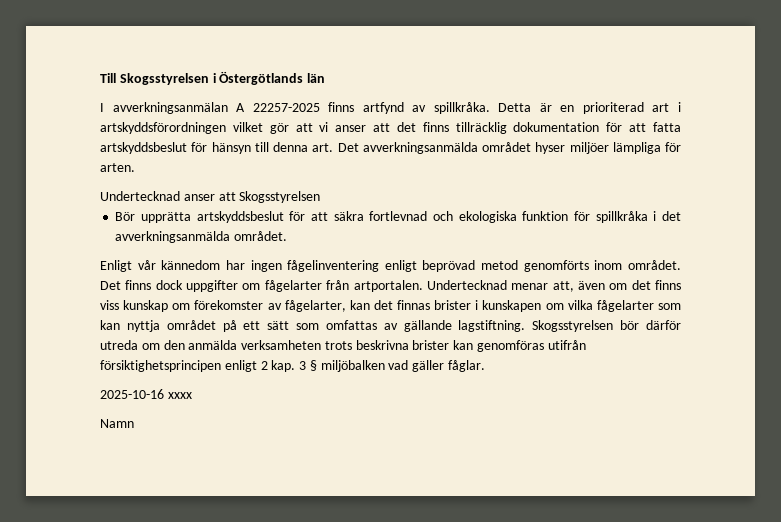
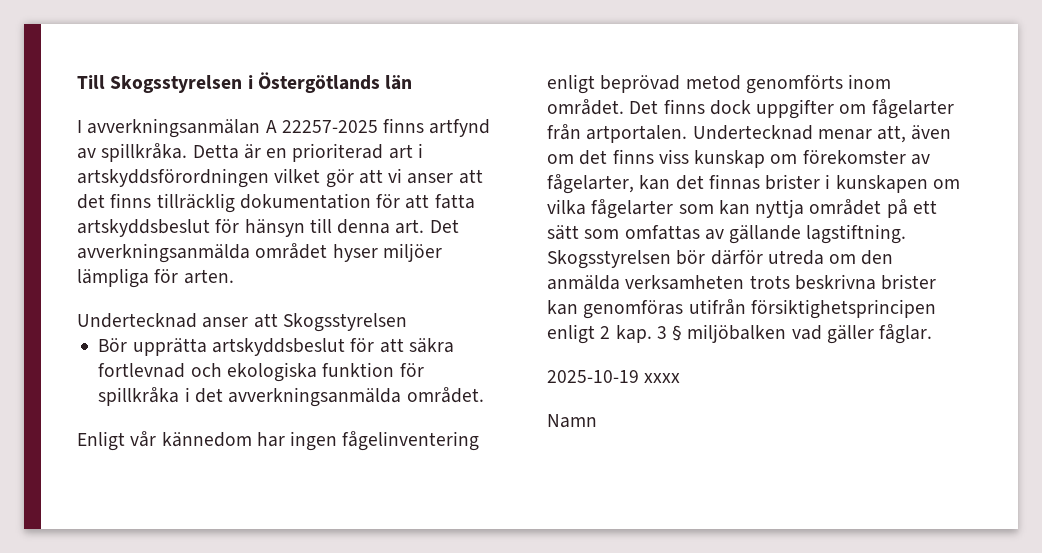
[100,389,164,399] 2025-10-16 -> [547,370,639,383] 2025-10-19

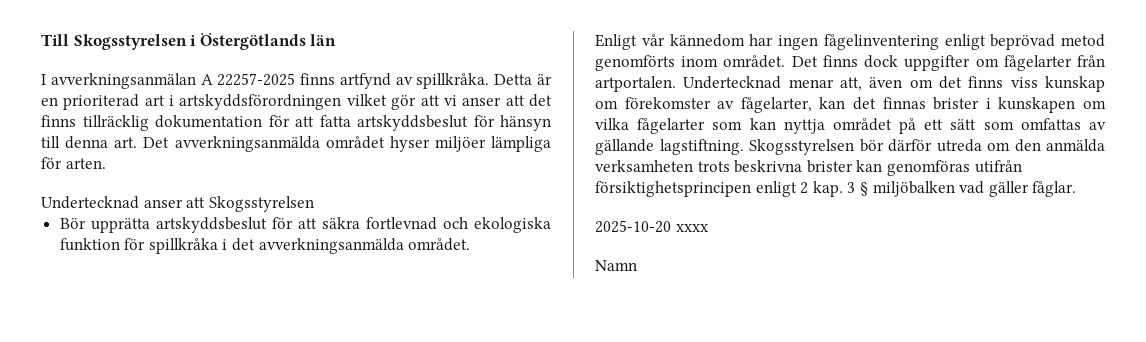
[547,370,639,383] 2025-10-19 -> [595,220,671,233] 2025-10-20

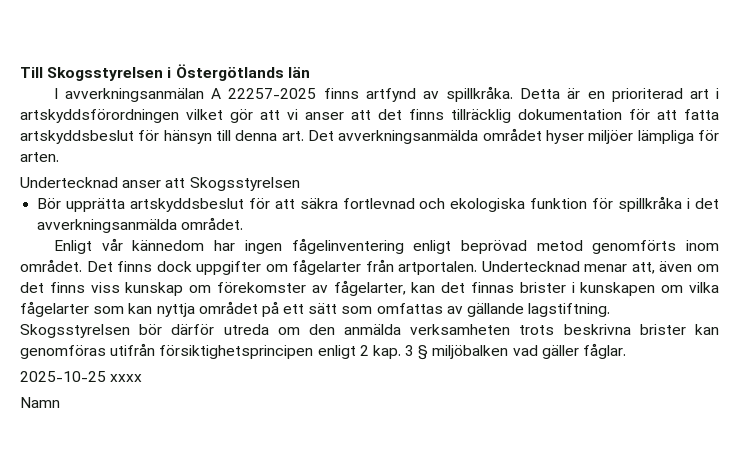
[595,220,671,233] 2025-10-20 -> [20,371,106,382] 2025-10-25

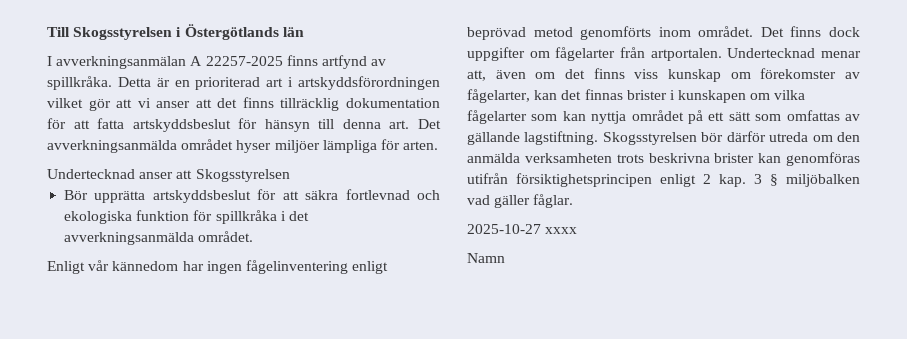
[20,371,106,382] 2025-10-25 -> [467,224,541,234] 2025-10-27

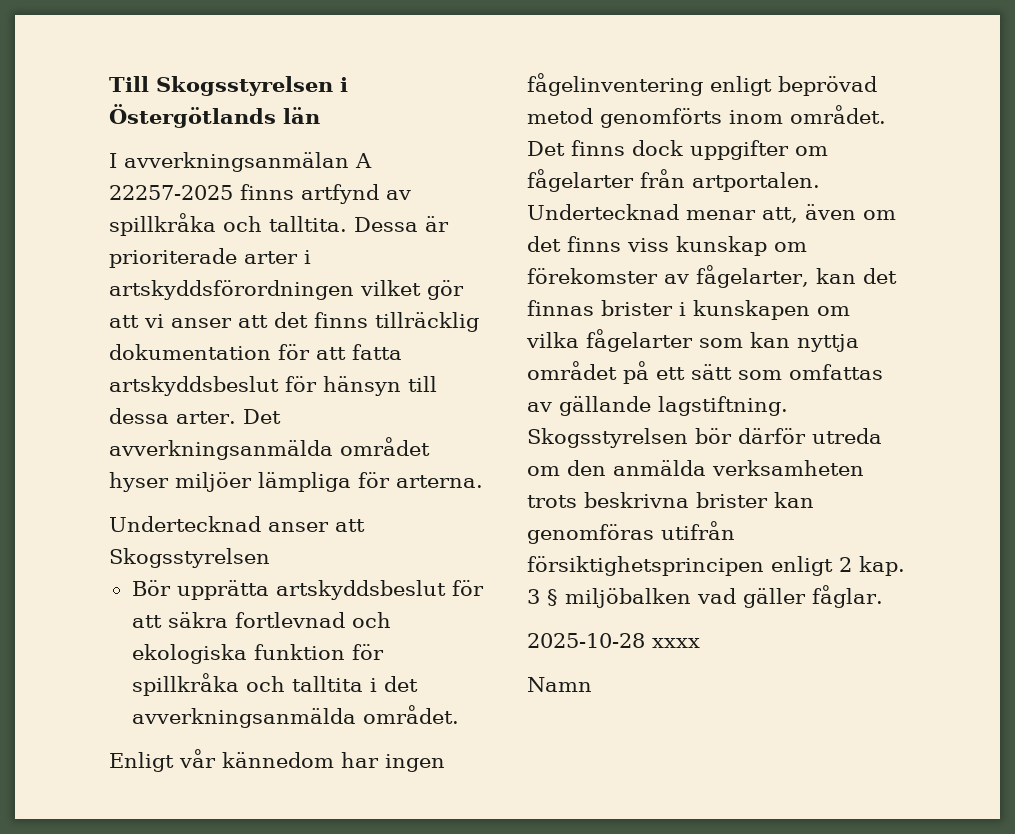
[47,76,284,90] spillkråka. Detta är en prioriterad art -> [109,213,449,236] [109,248,298,268] spillkråka och talltita. Dessa är prioriterade arter
[342,119,410,129] denna art. -> [109,408,236,424] dessa arter.
[403,141,439,150] arten. -> [396,475,483,488] arterna.
(277, 217) none -> [245,676,363,692] och talltita
[467,224,541,234] 2025-10-27 -> [527,633,645,648] 2025-10-28

